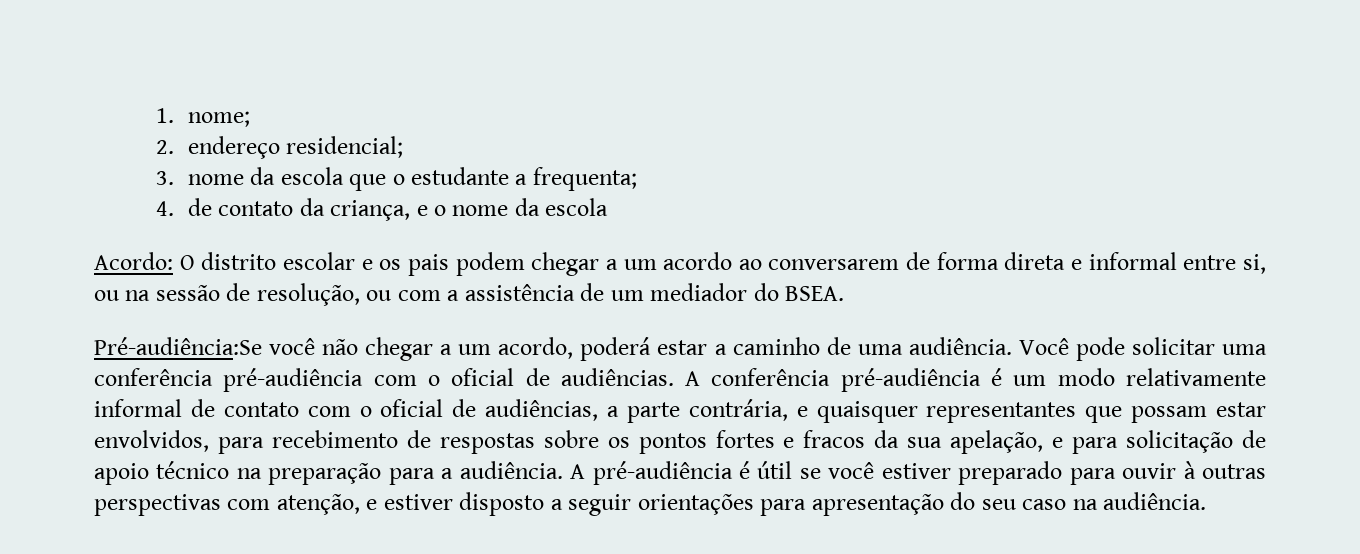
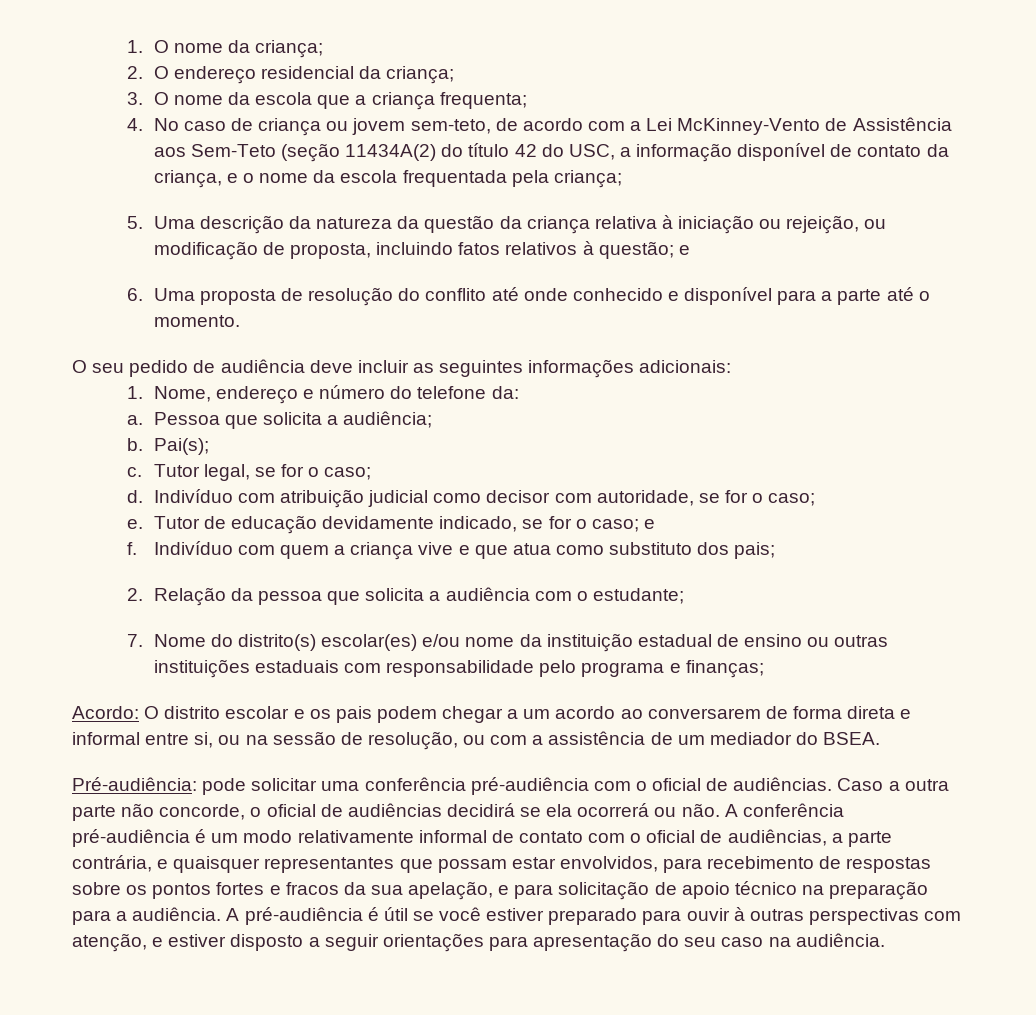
[156,108,250,127] [156,136,404,159] 1. nome; // 2. endereço residencial; -> [126,40,324,58] [126,66,455,84] 1. O nome da criança; // 2. O endereço residencial da criança;
(175, 178) none -> [153,92,169,105] O
[392,167,528,185] o estudante a -> [355,92,435,110] a criança
(175, 208) none -> [153,117,952,136] [153,143,826,162] No caso de criança ou jovem sem-teto, de acordo com a Lei McKinney-Vento de Assistência aos Sem-Teto (seção 11434A(2) do título 42 do USC, a informação disponível
(609, 207) none -> [402,170,622,188] [126,215,887,234] [153,241,690,260] [126,287,930,306] [153,315,240,327] [72,359,732,378] [126,385,519,404] [126,411,433,429] [126,438,209,455] [126,464,372,481] [126,489,816,508] [126,515,655,534] [126,541,776,560] [126,587,684,606] [126,633,889,652] [153,659,764,678] frequentada pela criança; // 5. Uma descrição da natureza da questão da criança relativa à iniciação ou rejeição, ou modificação de proposta, incluindo fatos relativos à questão; e // 6. Uma proposta de resolução do conflito até onde conhecido e disponível para a parte até o momento. // O seu pedido de audiência deve incluir as seguintes informações adicionais: // 1. Nome, endereço e número do telefone da: // a. Pessoa que solicita a audiência; // b. Pai(s); // c. Tutor legal, se for o caso; // d. Indivíduo com atribuição judicial como decisor com autoridade, se for o caso; // e. Tutor de educação devidamente indicado, se for o caso; e // f. Indivíduo com quem a criança vive e que atua como substituto dos pais; // 2. Relação da pessoa que solicita a audiência com o estudante; // 7. Nome do distrito(s) escolar(es) e/ou nome da instituição estadual de ensino ou outras instituições estaduais com responsabilidade pelo programa e finanças;
[94,337,1069,361] Pré-audiência:Se você não chegar a um acordo, poderá estar a caminho de uma audiência. Você -> [72,777,197,791] Pré-audiência:
(674, 377) none -> [837,778,949,791] [72,803,720,821] Caso a outra parte não concorde, o oficial de audiências decidirá se ela ocorrerá ou não.

